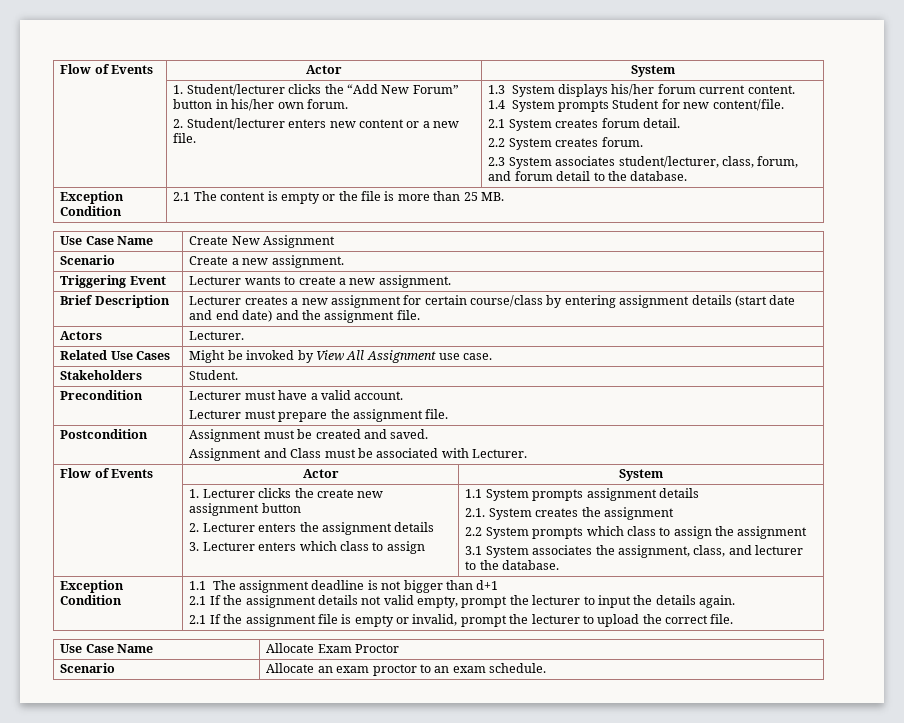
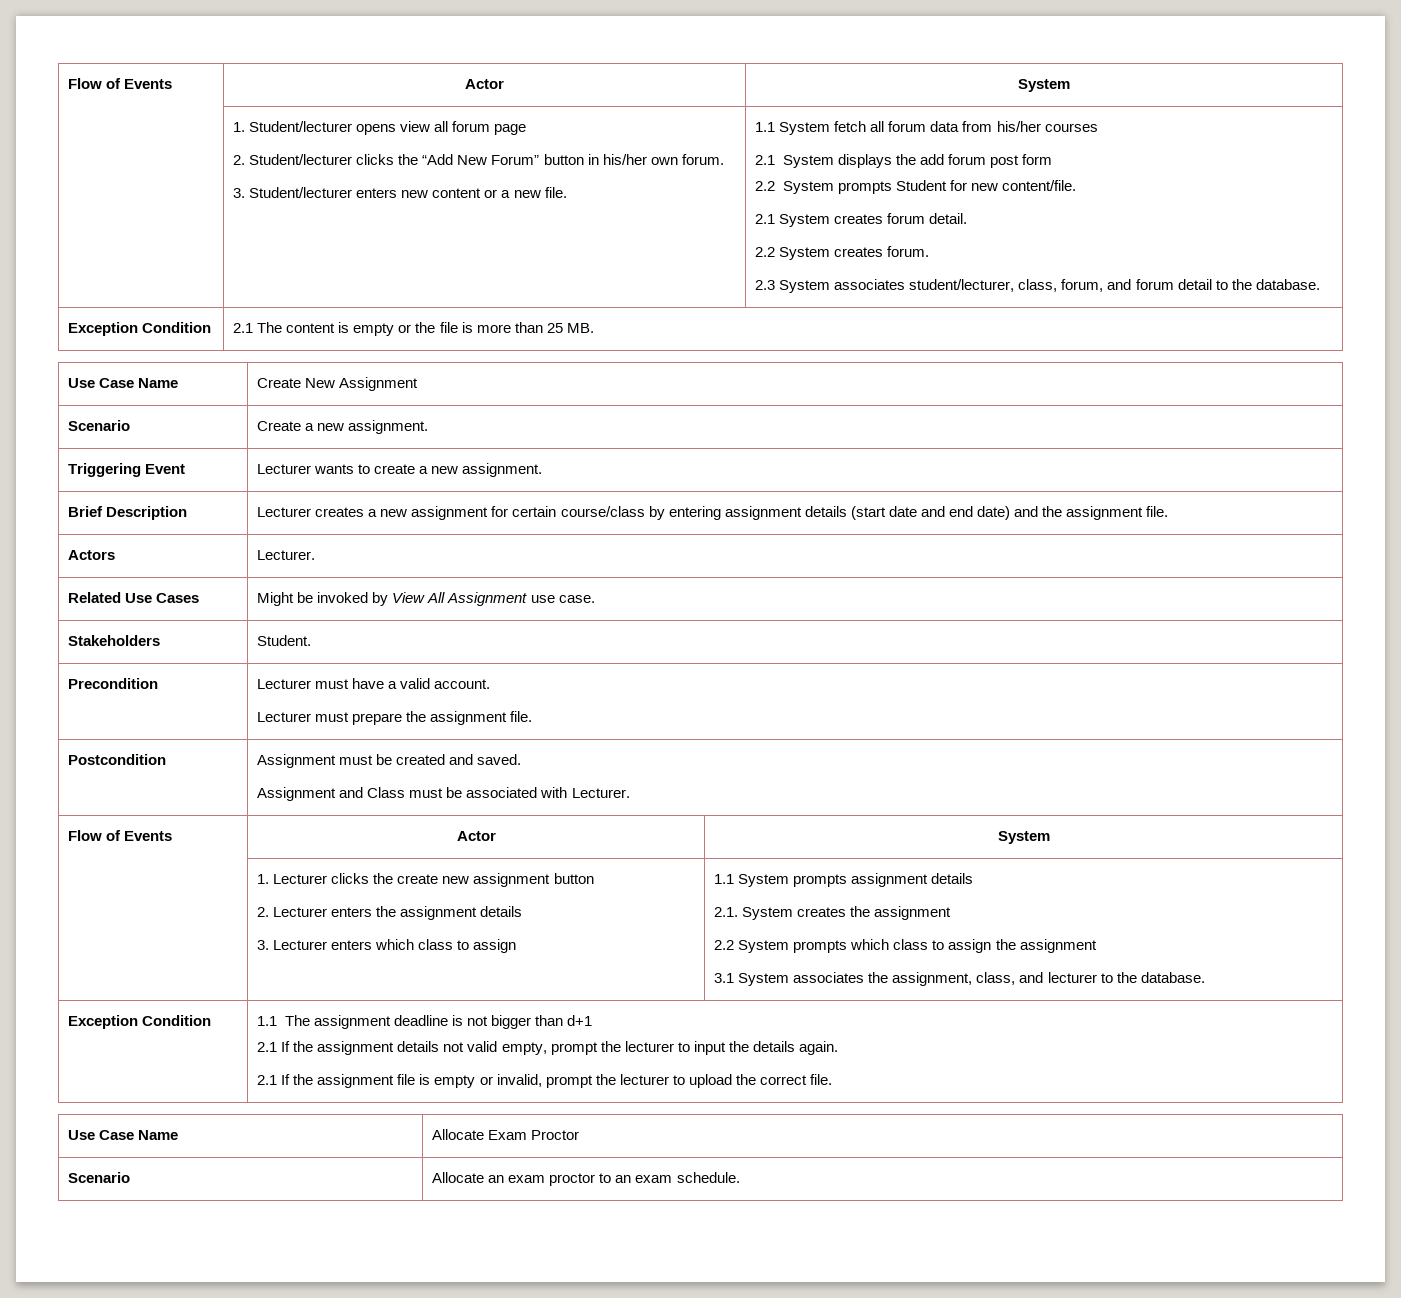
(285, 90) none -> [356,121,527,135] [233,154,353,165] opens view all forum page // 2. Student/lecturer
[173,119,184,128] 2. -> [233,188,246,198] 3.
[488,84,795,97] [488,100,506,109] 1.3 System displays his/her forum current content. // 1.4 -> [755,121,1098,135] [755,154,1052,168] [755,181,776,191] 1.1 System fetch all forum data from his/her courses // 2.1 System displays the add forum post form // 2.2

